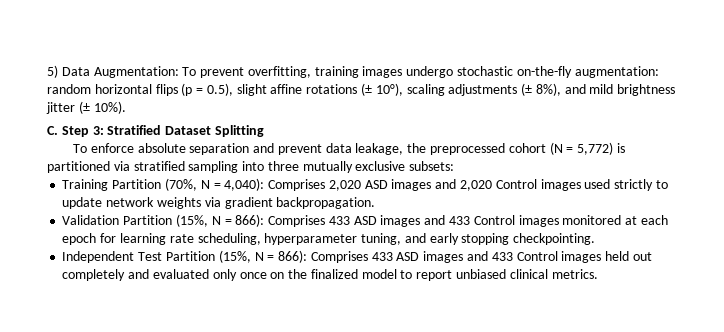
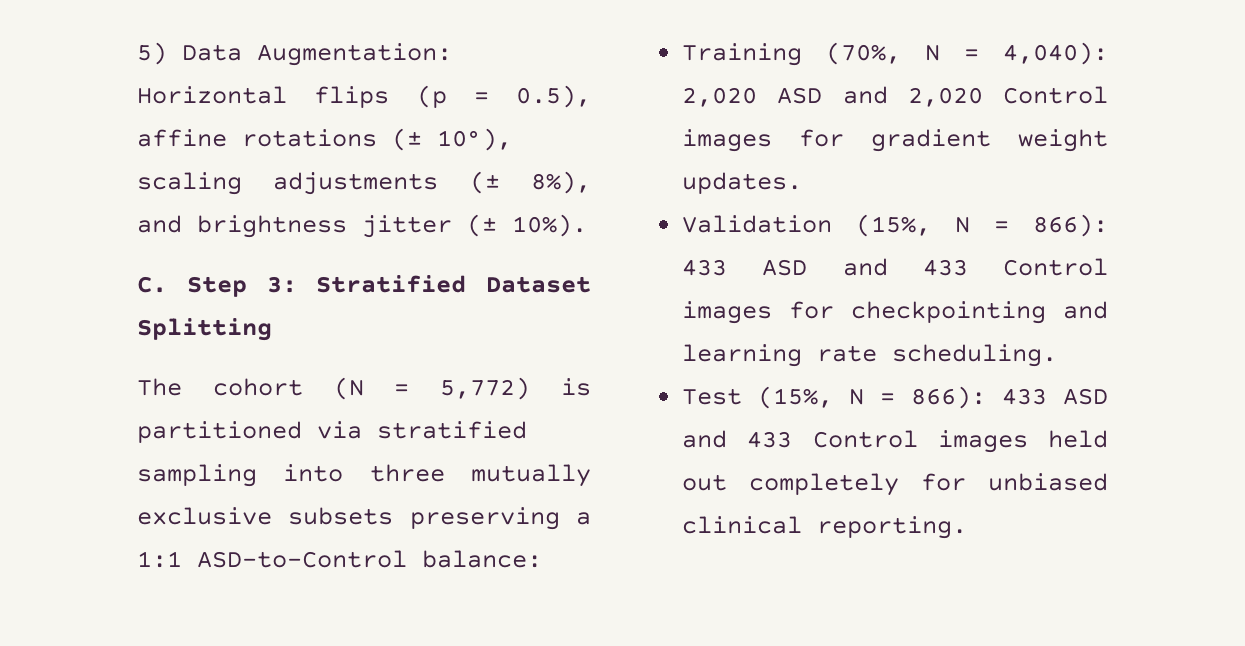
[182,66,659,78] [47,84,152,94] To prevent overfitting, training images undergo stochastic on-the-fly augmentation: random horizontal -> [137,86,287,104] Horizontal
[236,84,267,96] slight -> (591, 96) none
[589,84,614,94] mild -> (182, 224) none
[72,143,505,155] To enforce absolute separation and prevent data leakage, the preprocessed -> [137,378,182,396] The
[409,161,455,171] subsets: -> [288,507,591,530] [137,550,542,568] subsets preserving a 1:1 ASD-to-Control balance:
[112,179,162,189] Partition -> (803, 54) none
[268,179,326,191] Comprises -> (1108, 53) none
[391,179,432,191] images -> (823, 95) none
[584,179,668,191] [62,197,376,209] used strictly to update network weights via gradient backpropagation. -> [799,129,1108,152] [682,172,803,194] for gradient weight updates.
[123,214,668,227] [62,233,596,245] [62,250,464,263] Partition (15%, N = 866): Comprises 433 ASD images and 433 Control images monitored at each epoch for learning rate scheduling, hyperparameter tuning, and early stopping checkpointing. // Independent Test Partition (15%, N = 866): Comprises 433 ASD images -> [856,214,1108,237] [682,258,1108,276] [682,301,1108,324] [682,344,1058,367] [682,386,1108,409] (15%, N = 866): 433 ASD and 433 Control images for checkpointing and learning rate scheduling. // Test (15%, N = 866): 433 ASD
[128,269,453,281] and evaluated only once on the finalized model to report -> [921,473,967,491] for
[551,269,598,279] metrics. -> [817,516,968,539] reporting.

